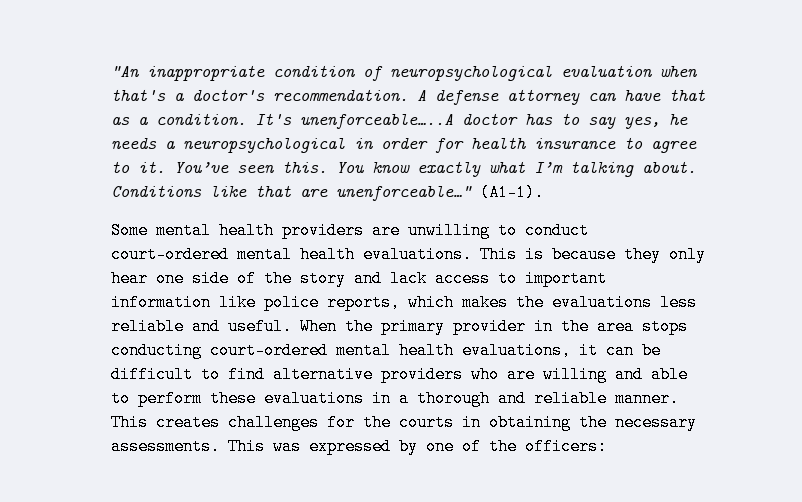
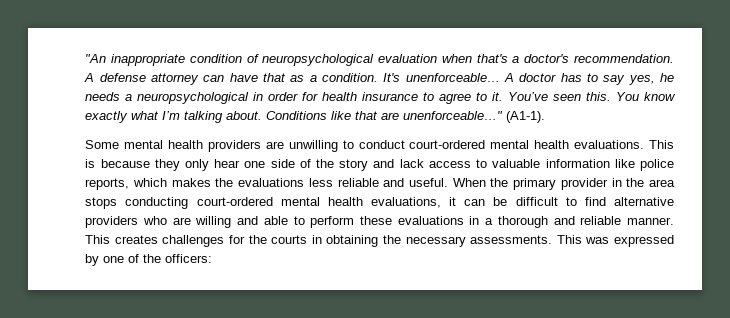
[300,113,454,129] unenforceable…..A -> [405,73,514,82] unenforceable… A
[525,270,608,287] important -> [492,159,541,168] valuable

